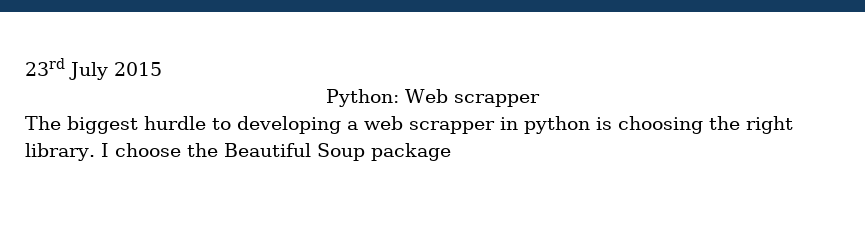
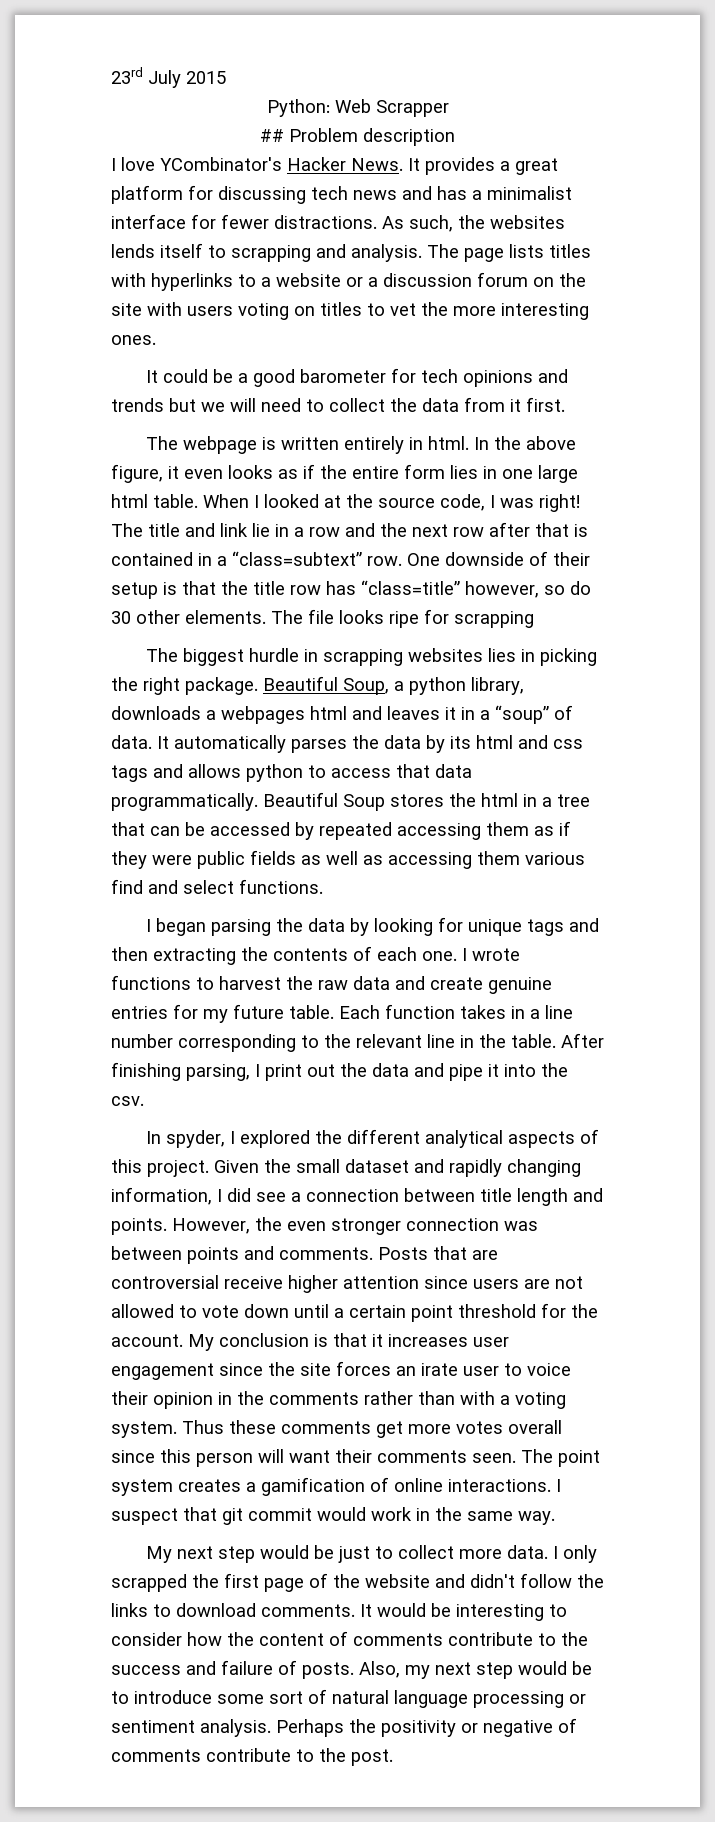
[453,94,540,107] [25,116,793,134] [25,143,451,161] scrapper // The biggest hurdle to developing a web scrapper in python is choosing the right library. I choose the Beautiful Soup package -> [375,100,449,117] [260,128,455,146] [111,157,558,175] [111,185,572,204] [111,214,565,232] [111,243,591,262] [111,272,586,291] [111,302,589,320] [111,335,156,345] [145,368,568,387] [111,397,565,412] [145,436,576,454] [111,464,578,483] [111,494,580,512] [111,522,588,537] [111,551,590,566] [111,580,591,599] [111,609,534,628] [145,648,597,666] [111,676,524,695] [111,705,573,724] [111,735,583,753] [111,764,472,782] [111,792,590,811] [111,821,571,840] [111,850,585,869] [111,879,323,894] [145,917,599,936] [111,946,520,965] [111,975,552,994] [111,1004,573,1023] [111,1033,604,1052] [111,1062,568,1081] [111,1096,144,1106] [145,1129,599,1148] [111,1159,581,1177] [111,1187,603,1206] [111,1217,538,1235] [111,1246,498,1264] [111,1275,583,1293] [111,1303,598,1322] [111,1333,509,1351] [111,1361,571,1380] [111,1391,566,1409] [111,1420,562,1438] [111,1449,600,1467] [111,1477,561,1496] [111,1507,555,1525] [145,1545,597,1563] [111,1573,604,1592] [111,1603,567,1621] [111,1631,588,1646] [111,1660,592,1679] [111,1689,586,1708] [111,1718,577,1737] [111,1748,393,1766] Scrapper // ## Problem description // I love YCombinator's Hacker News. It provides a great platform for discussing tech news and has a minimalist interface for fewer distractions. As such, the websites lends itself to scrapping and analysis. The page lists titles with hyperlinks to a website or a discussion forum on the site with users voting on titles to vet the more interesting ones. // It could be a good barometer for tech opinions and trends but we will need to collect the data from it first. // The webpage is written entirely in html. In the above figure, it even looks as if the entire form lies in one large html table. When I looked at the source code, I was right! The title and link lie in a row and the next row after that is contained in a “class=subtext” row. One downside of their setup is that the title row has “class=title” however, so do 30 other elements. The file looks ripe for scrapping // The biggest hurdle in scrapping websites lies in picking the right package. Beautiful Soup, a python library, downloads a webpages html and leaves it in a “soup” of data. It automatically parses the data by its html and css tags and allows python to access that data programmatically. Beautiful Soup stores the html in a tree that can be accessed by repeated accessing them as if they were public fields as well as accessing them various find and select functions. // I began parsing the data by looking for unique tags and then extracting the contents of each one. I wrote functions to harvest the raw data and create genuine entries for my future table. Each function takes in a line number corresponding to the relevant line in the table. After finishing parsing, I print out the data and pipe it into the csv. // In spyder, I explored the different analytical aspects of this project. Given the small dataset and rapidly changing information, I did see a connection between title length and points. However, the even stronger connection was between points and comments. Posts that are controversial receive higher attention since users are not allowed to vote down until a certain point threshold for the account. My conclusion is that it increases user engagement since the site forces an irate user to voice their opinion in the comments rather than with a voting system. Thus these comments get more votes overall since this person will want their comments seen. The point system creates a gamification of online interactions. I suspect that git commit would work in the same way. // My next step would be just to collect more data. I only scrapped the first page of the website and didn't follow the links to download comments. It would be interesting to consider how the content of comments contribute to the success and failure of posts. Also, my next step would be to introduce some sort of natural language processing or sentiment analysis. Perhaps the positivity or negative of comments contribute to the post.

